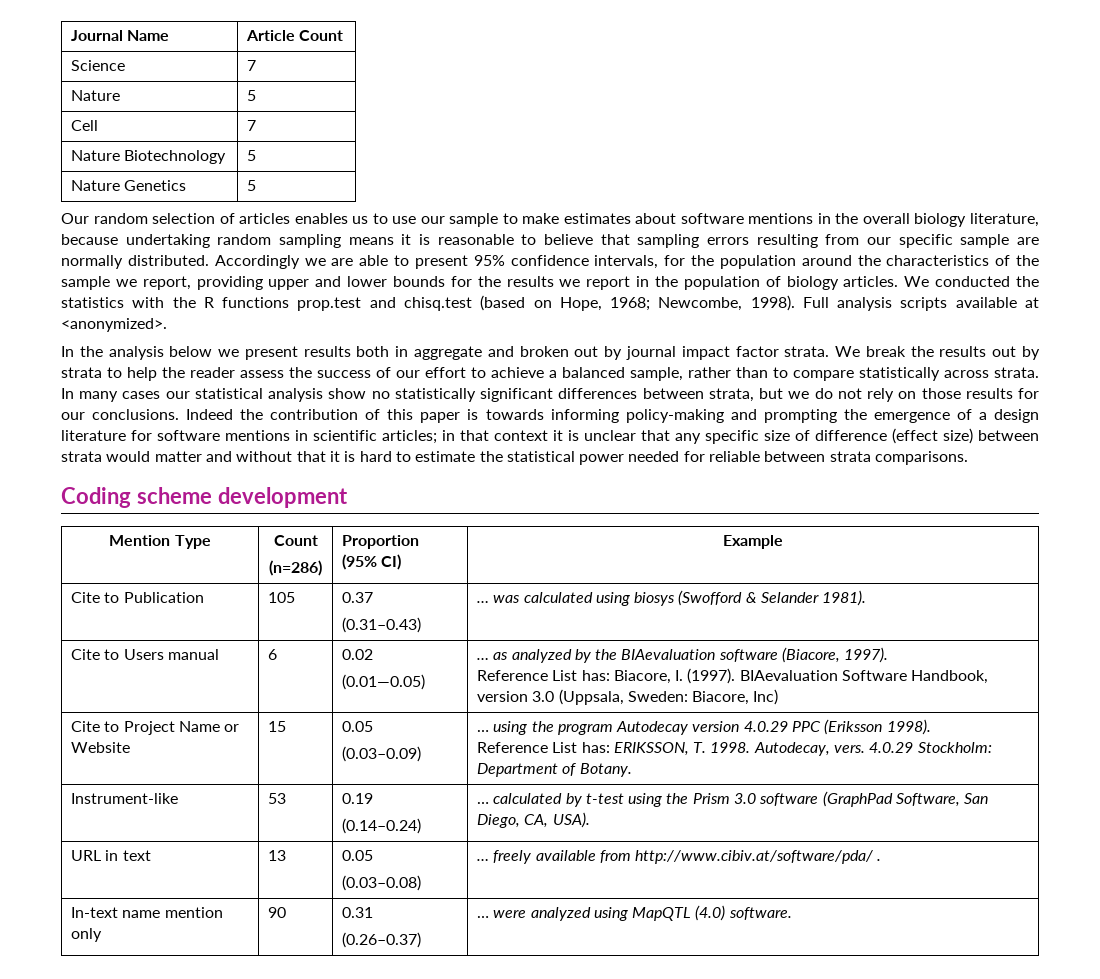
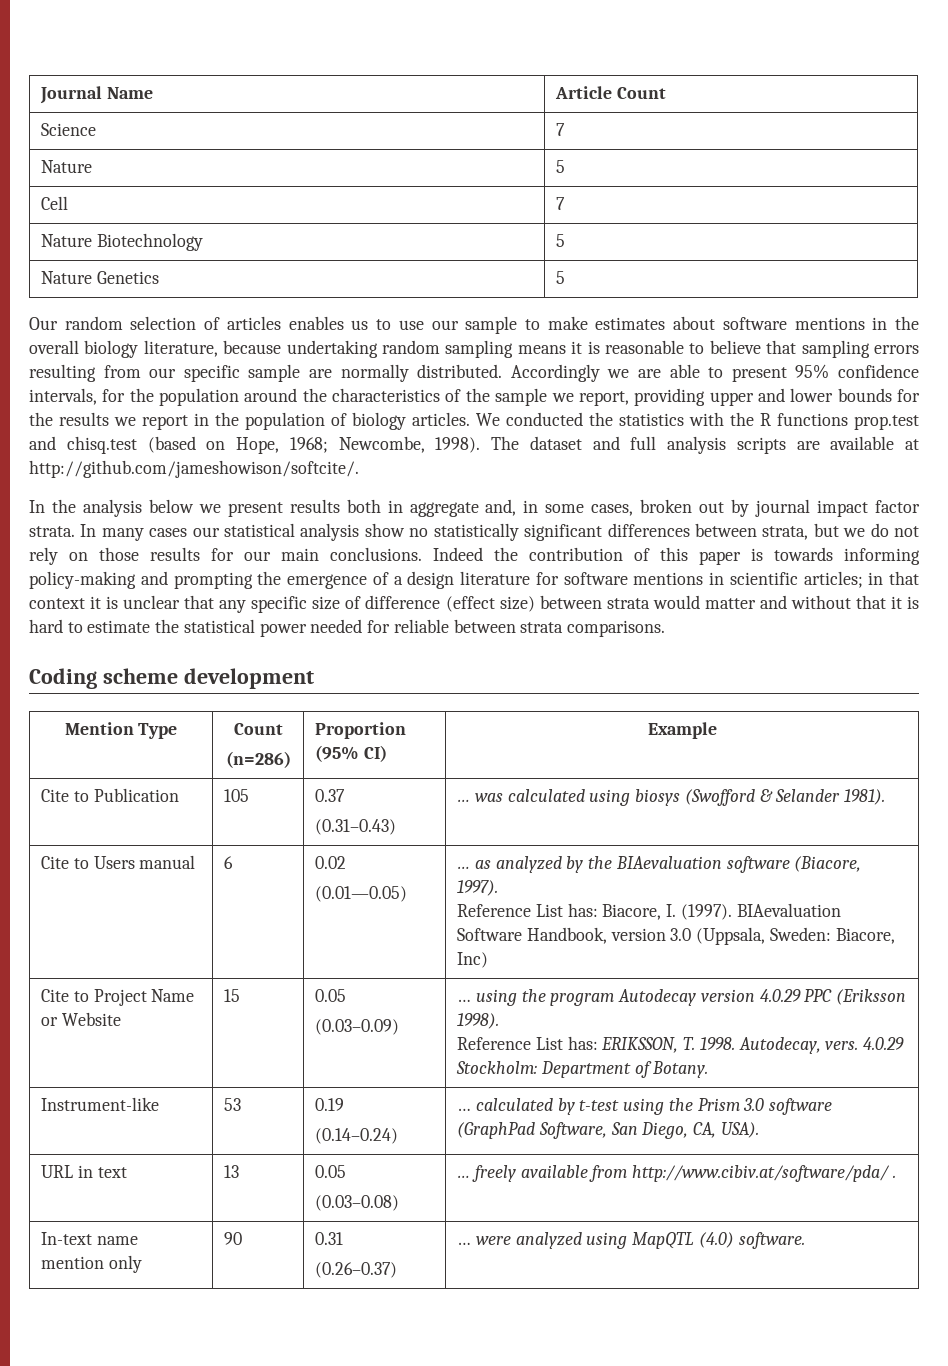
[802,297,829,308] Full -> [491,436,657,450] The dataset and full
(948, 304) none -> [796,441,820,450] are
[61,318,167,332] <anonymized>. -> [29,460,359,478] http://github.com/jameshowison/softcite/.
[487,346,514,357] and -> [485,499,634,516] and, in some cases,
[835,346,1040,360] [61,367,1039,381] We break the results out by strata to help the reader assess the success of our effort to achieve a balanced sample, rather than to compare statistically across strata. -> (75, 531) none
(85, 416) none -> [281,548,319,561] main

